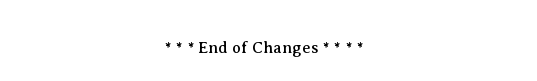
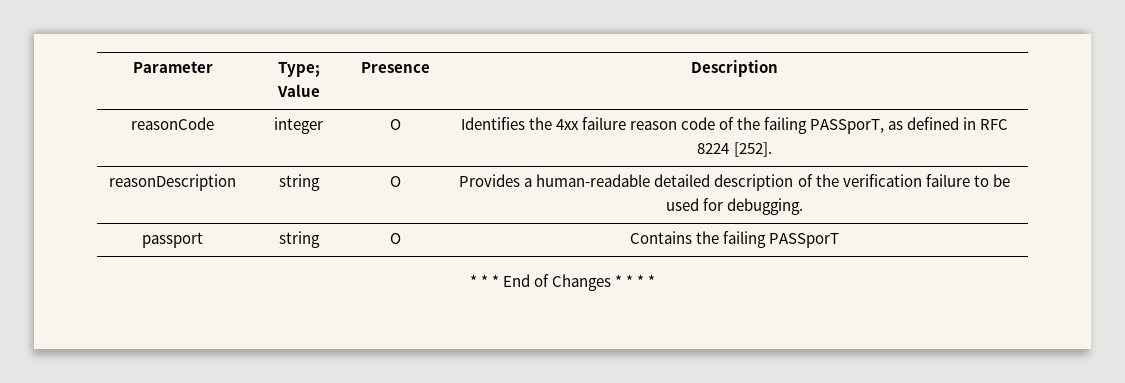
(164, 47) none -> [132,61,213,73] [277,62,320,77] [276,84,320,97] [361,62,430,73] [691,60,778,77] [131,117,214,130] [274,117,323,134] [390,119,401,130] [460,117,1009,134] [697,142,772,157] [109,174,236,191] [278,174,320,191] [390,176,401,187] [459,174,1010,191] [665,198,804,215] [142,232,203,248] [278,231,320,248] [390,233,401,244] [629,231,840,248] Parameter | Type; Value | Presence | Description // reasonCode | integer | O | Identifies the 4xx failure reason code of the failing PASSporT, as defined in RFC 8224 [252]. // reasonDescription | string | O | Provides a human-readable detailed description of the verification failure to be used for debugging. // passport | string | O | Contains the failing PASSporT //

